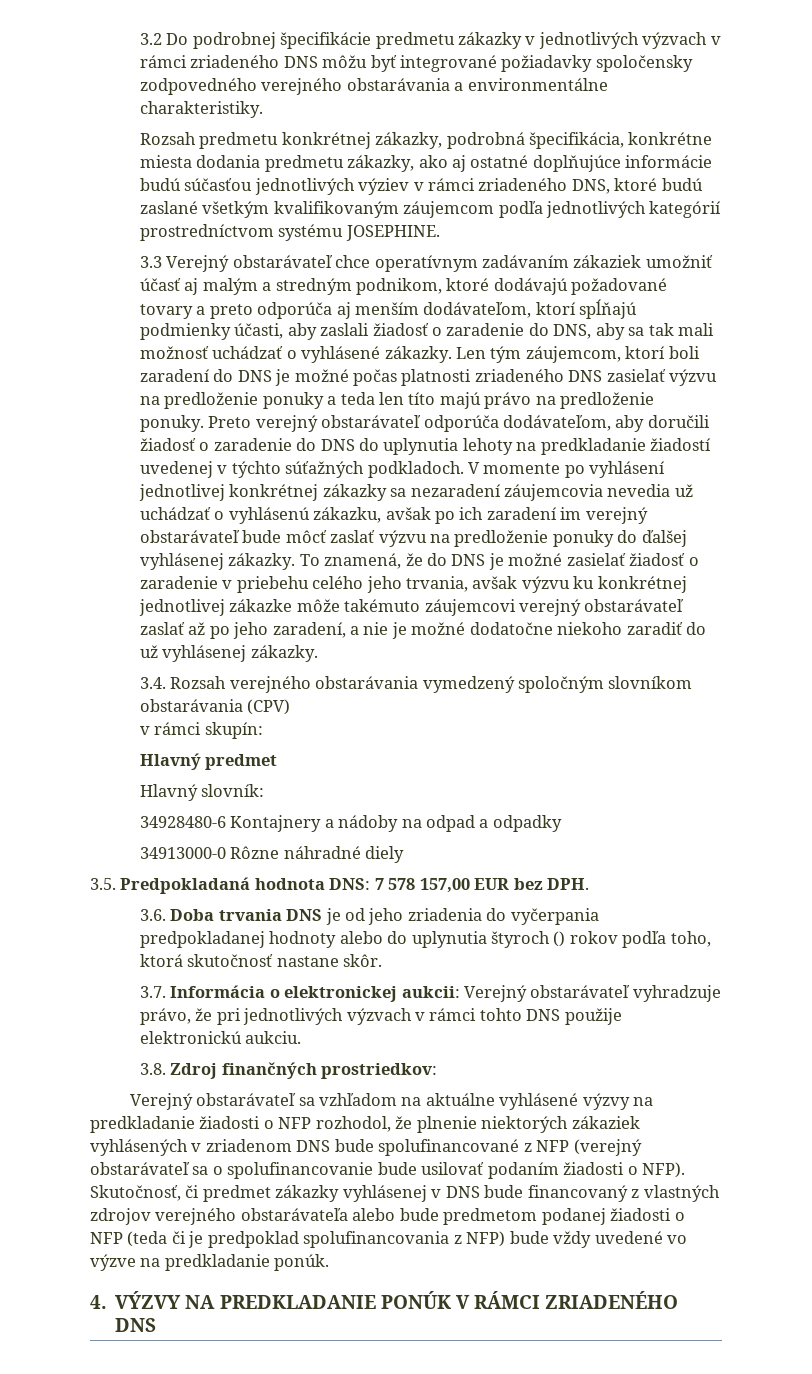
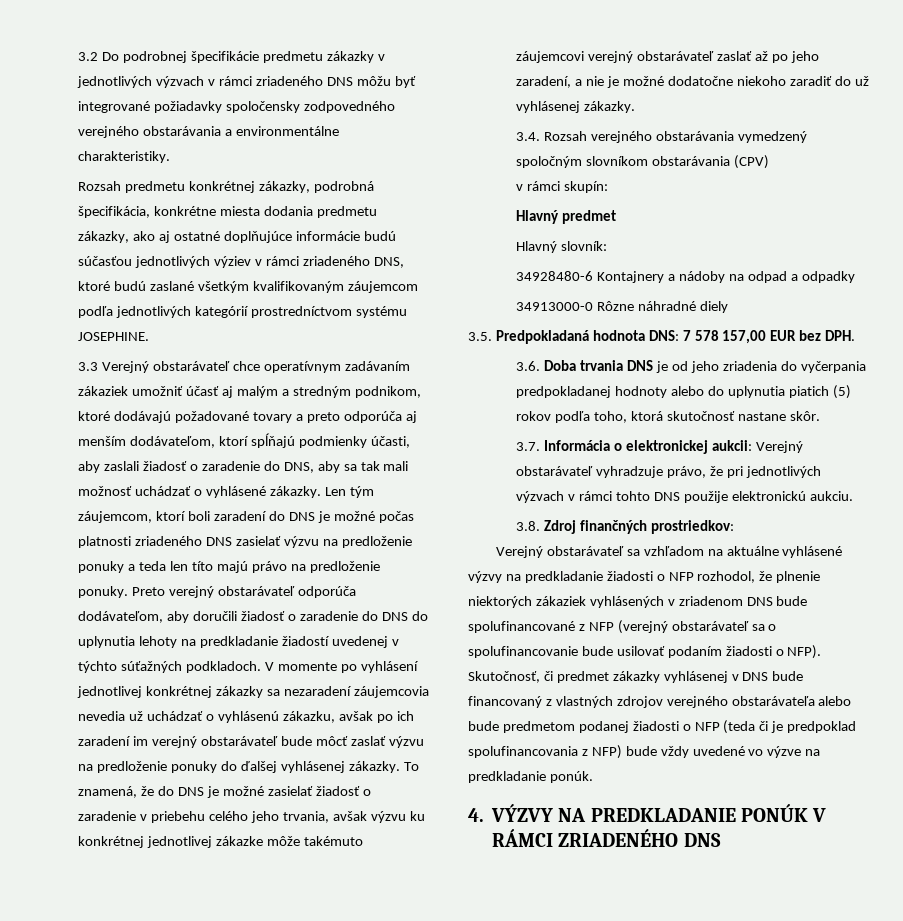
[491,931,566,948] štyroch () -> [788,385,851,399] piatich (5)

